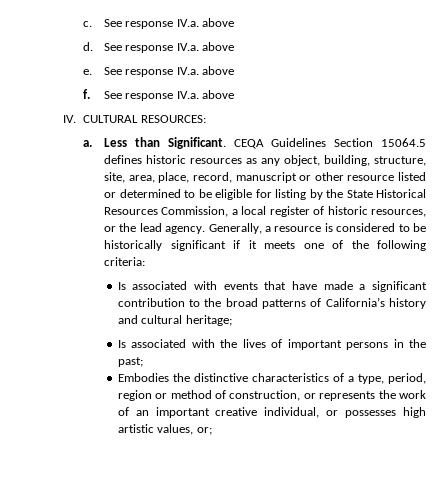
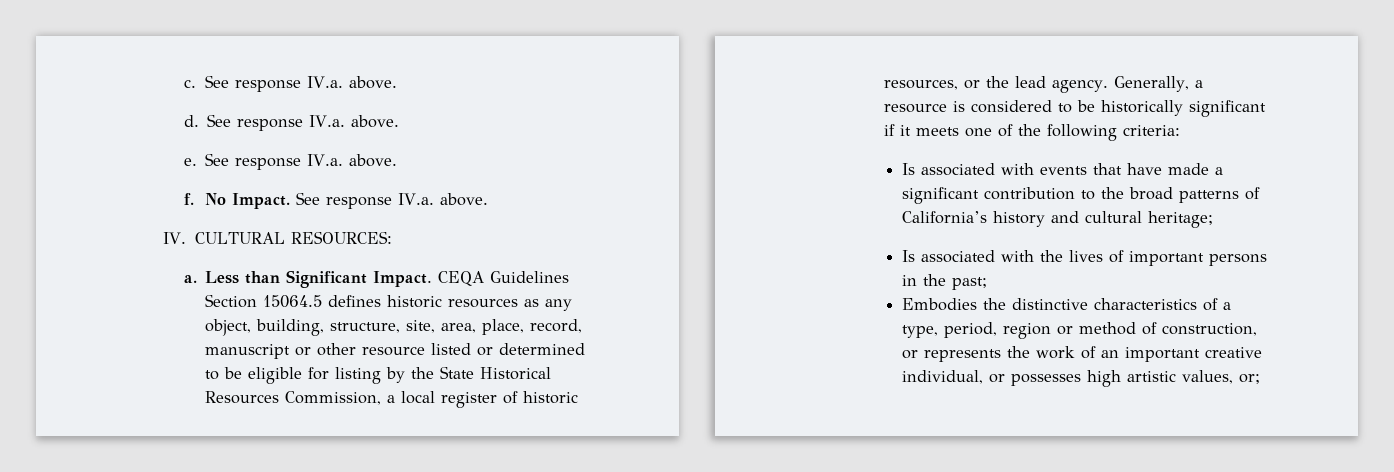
[202,18,235,27] above -> [348,76,397,89] above.
[202,42,235,51] above -> [351,115,400,128] above.
[202,66,235,75] above -> [349,154,398,167] above.
[104,90,235,101] See response IV.a. above -> [204,192,488,209] No Impact. See response IV.a. above.
[167,137,226,149] Significant. -> [286,270,433,288] Significant Impact.

